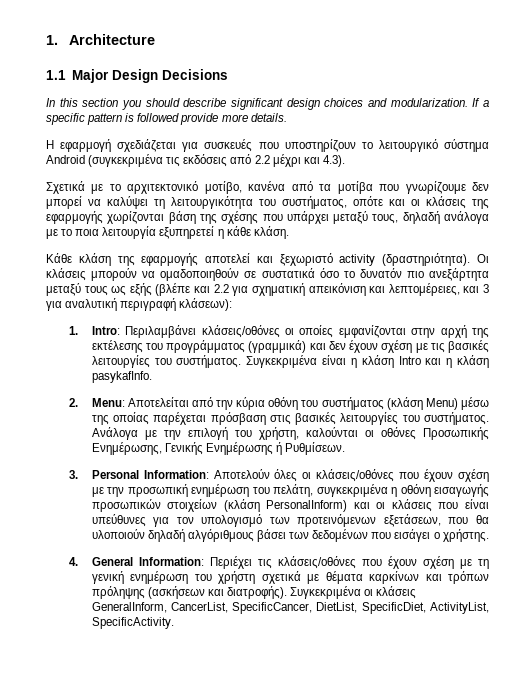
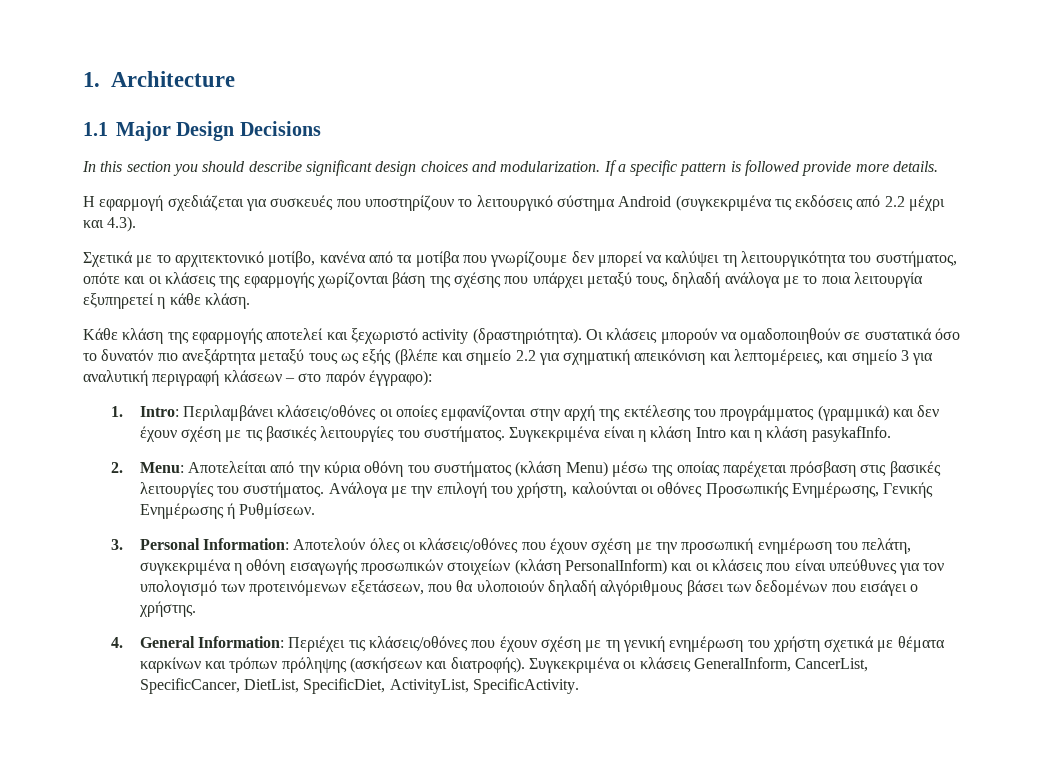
(211, 289) none -> [466,349,512,365] σημείο
(480, 289) none -> [851,349,897,365] σημείο
[179,298,233,311] κλάσεων): -> [223,370,432,386] κλάσεων – στο παρόν έγγραφο):

